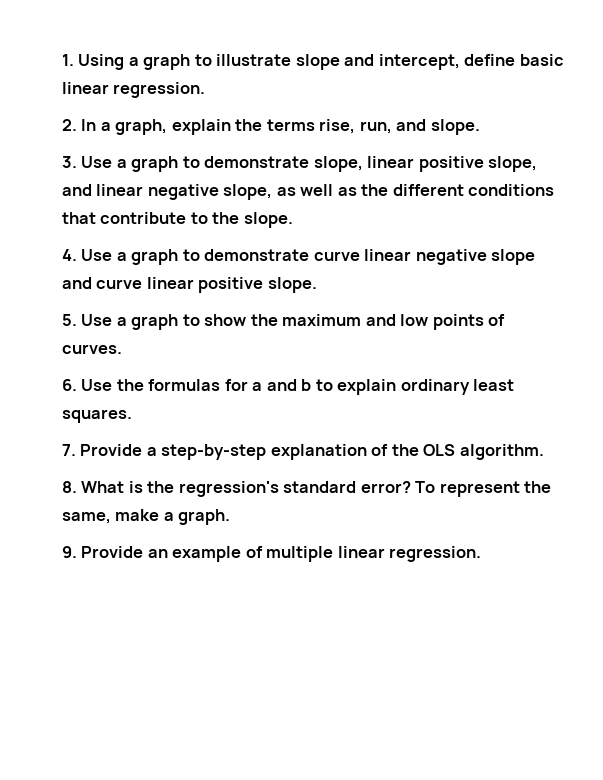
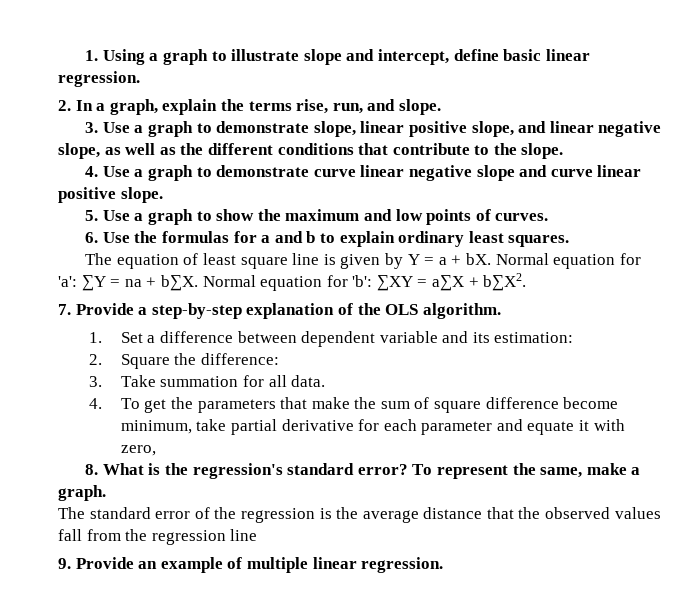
(132, 416) none -> [85,253,641,269] [58,273,527,291] // The equation of least square line is given by Y = a + bX. Normal equation for 'a': ∑Y = na + b∑X. Normal equation for 'b': ∑XY = a∑X + b∑X2.
(544, 452) none -> [89,331,574,347] [89,353,279,369] [89,375,326,387] [89,397,619,413] [120,419,625,435] [120,445,156,456] // 1. Set a difference between dependent variable and its estimation: // 2. Square the difference: // 3. Take summation for all data. // 4. To get the parameters that make the sum of square difference become minimum, take partial derivative for each parameter and equate it with zero,
(231, 517) none -> [58,507,661,523] [58,529,258,545] // The standard error of the regression is the average distance that the observed values fall from the regression line

